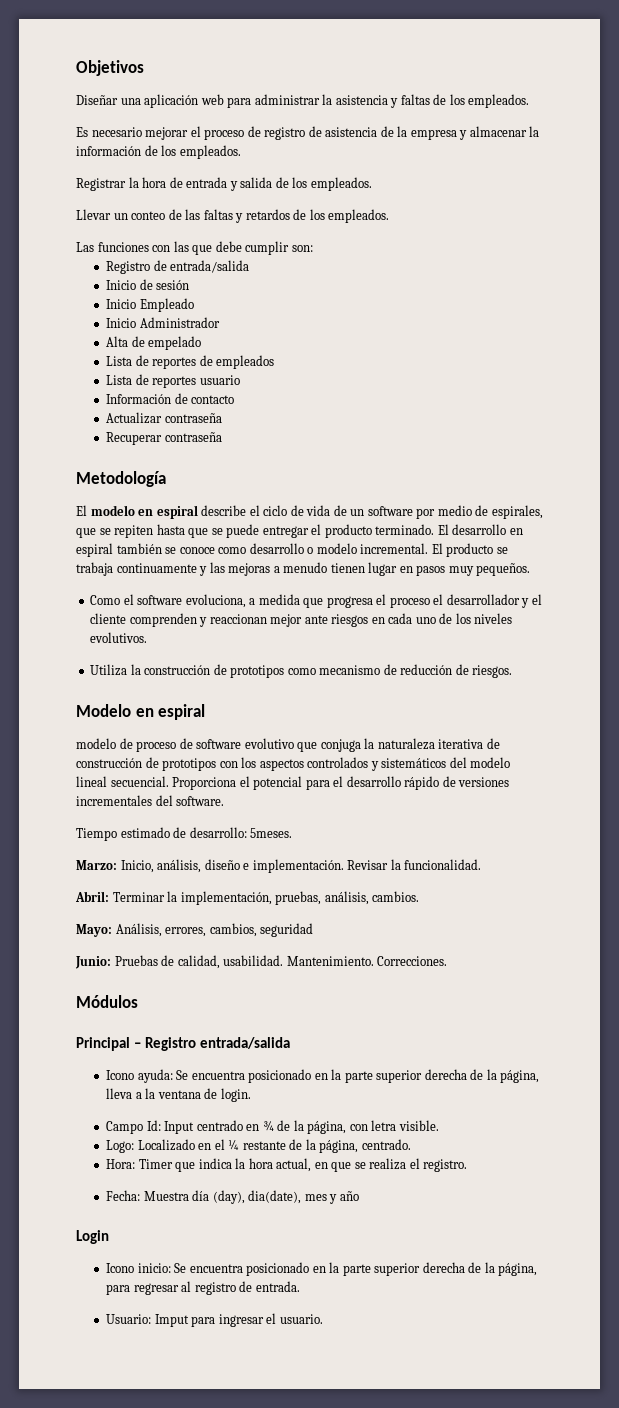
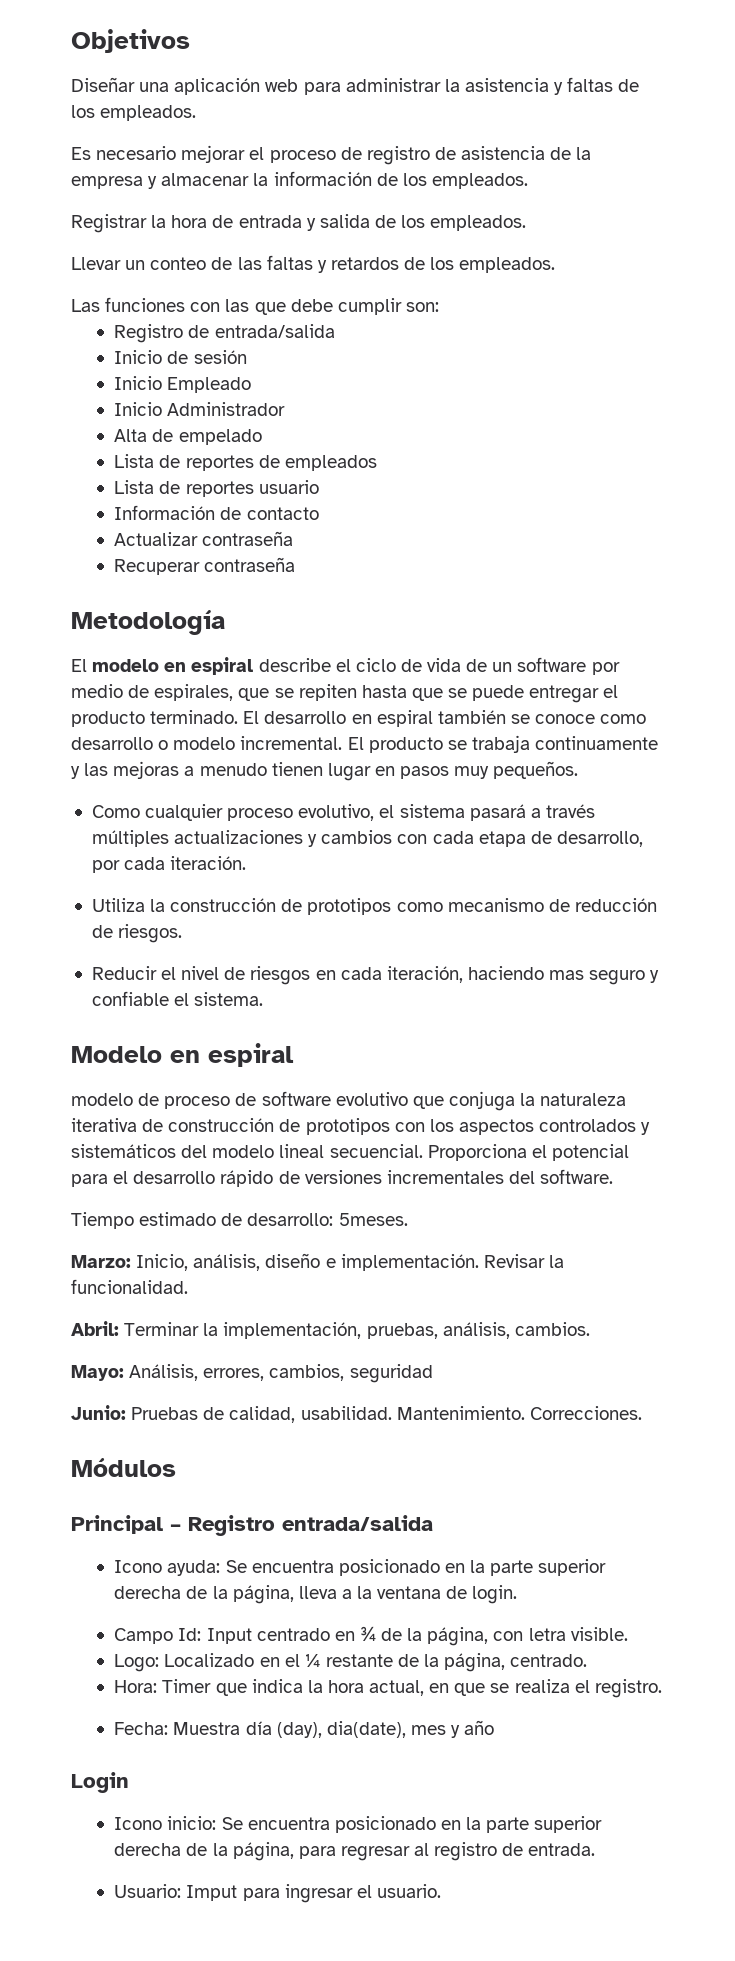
[123,594,542,608] [90,613,513,627] [90,632,148,643] el software evoluciona, a medida que progresa el proceso el desarrollador y el cliente comprenden y reaccionan mejor ante riesgos en cada uno de los niveles evolutivos. -> [145,804,595,821] [91,830,643,847] [91,856,247,873] cualquier proceso evolutivo, el sistema pasará a través múltiples actualizaciones y cambios con cada etapa de desarrollo, por cada iteración.
(513, 671) none -> [91,966,660,985] [91,991,264,1006] // Reducir el nivel de riesgos en cada iteración, haciendo mas seguro y confiable el sistema.

